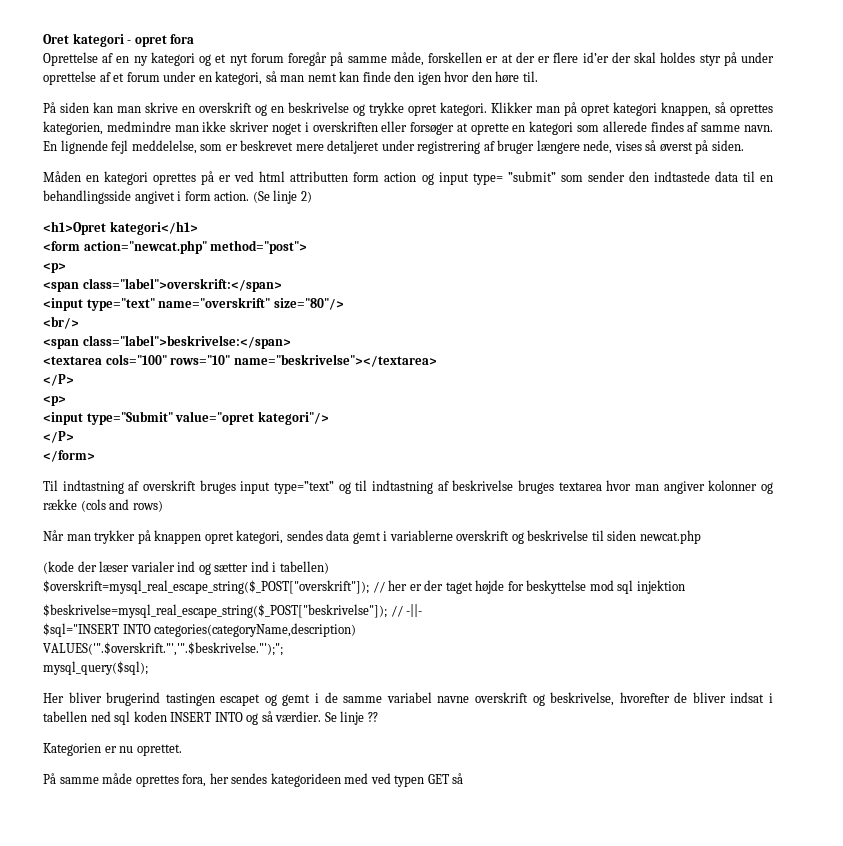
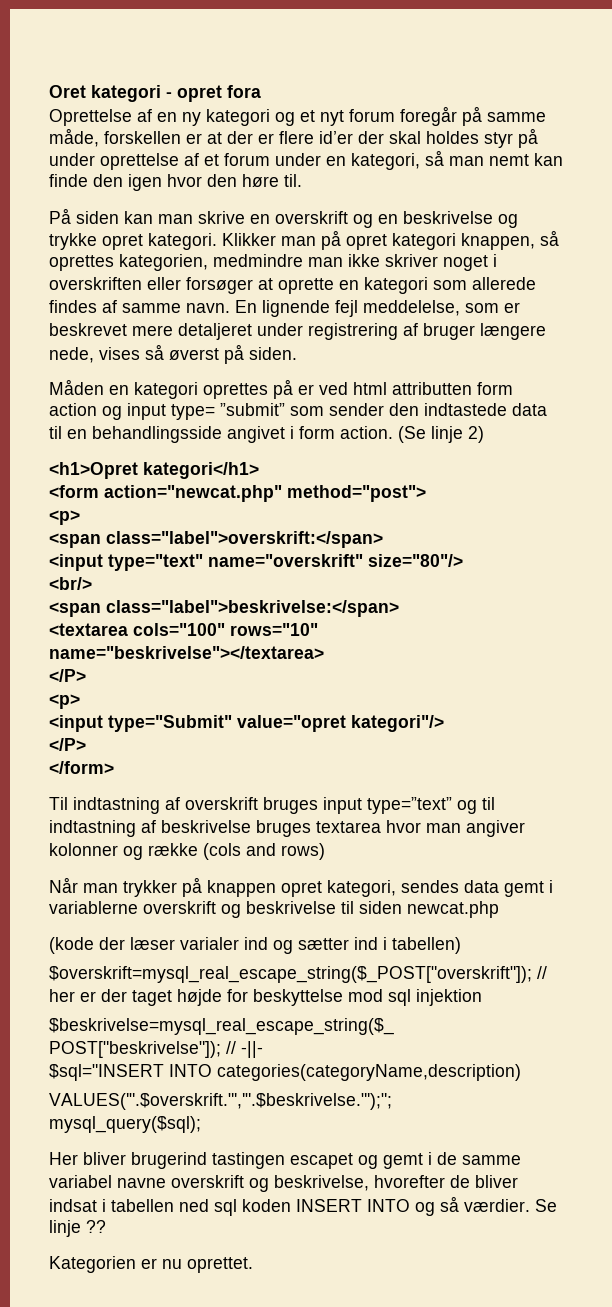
[43,773,464,787] // På samme måde oprettes fora, her sendes kategorideen med ved typen GET så -> (253, 1265) none

